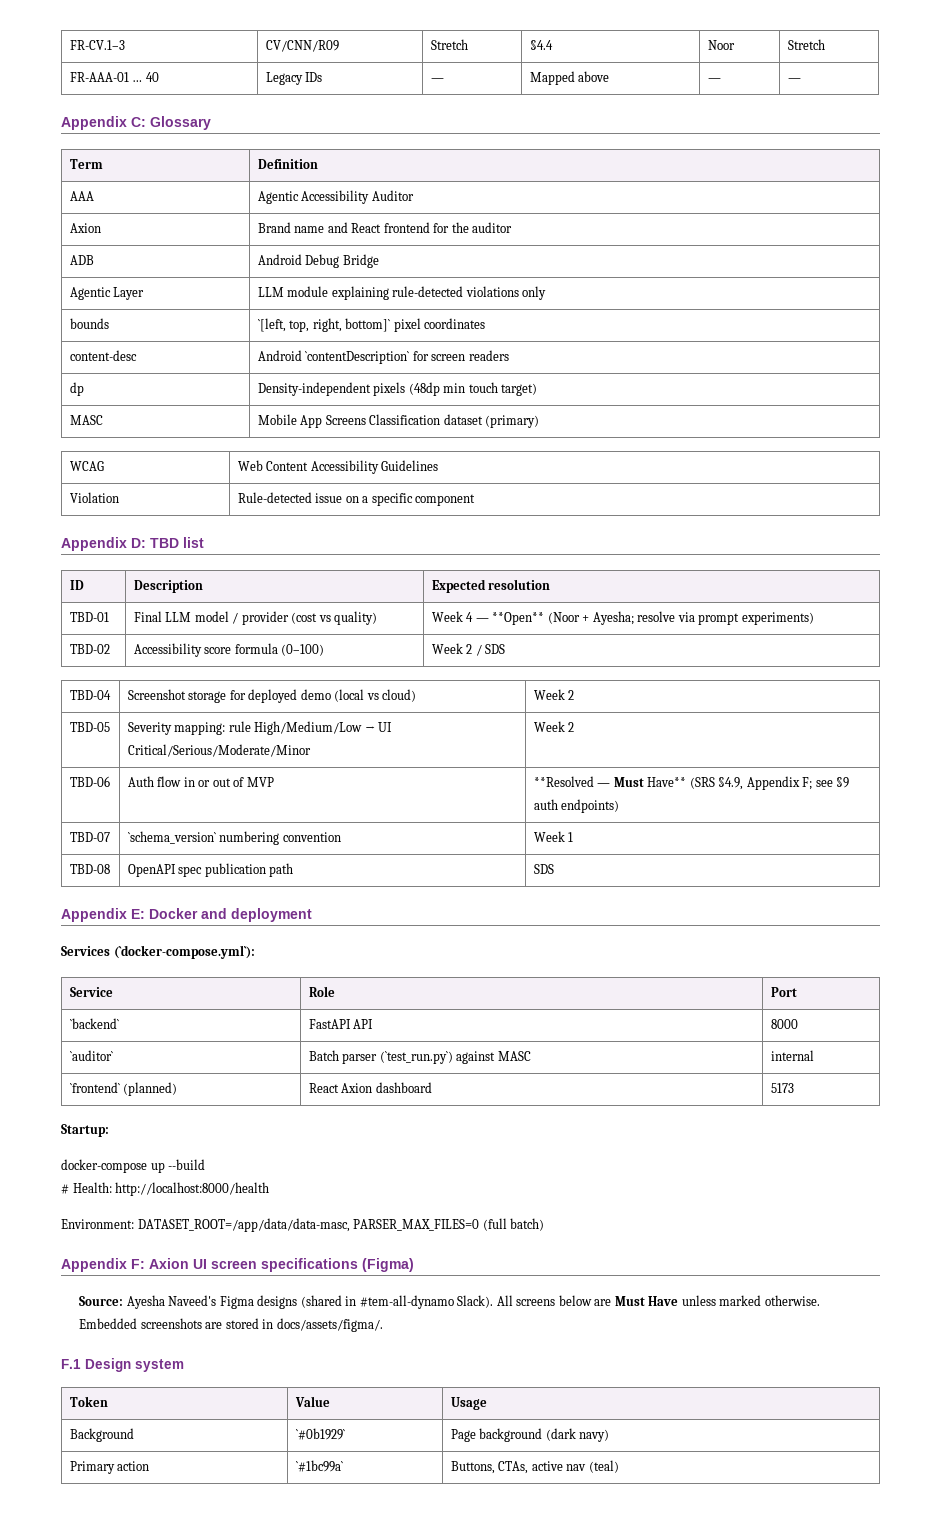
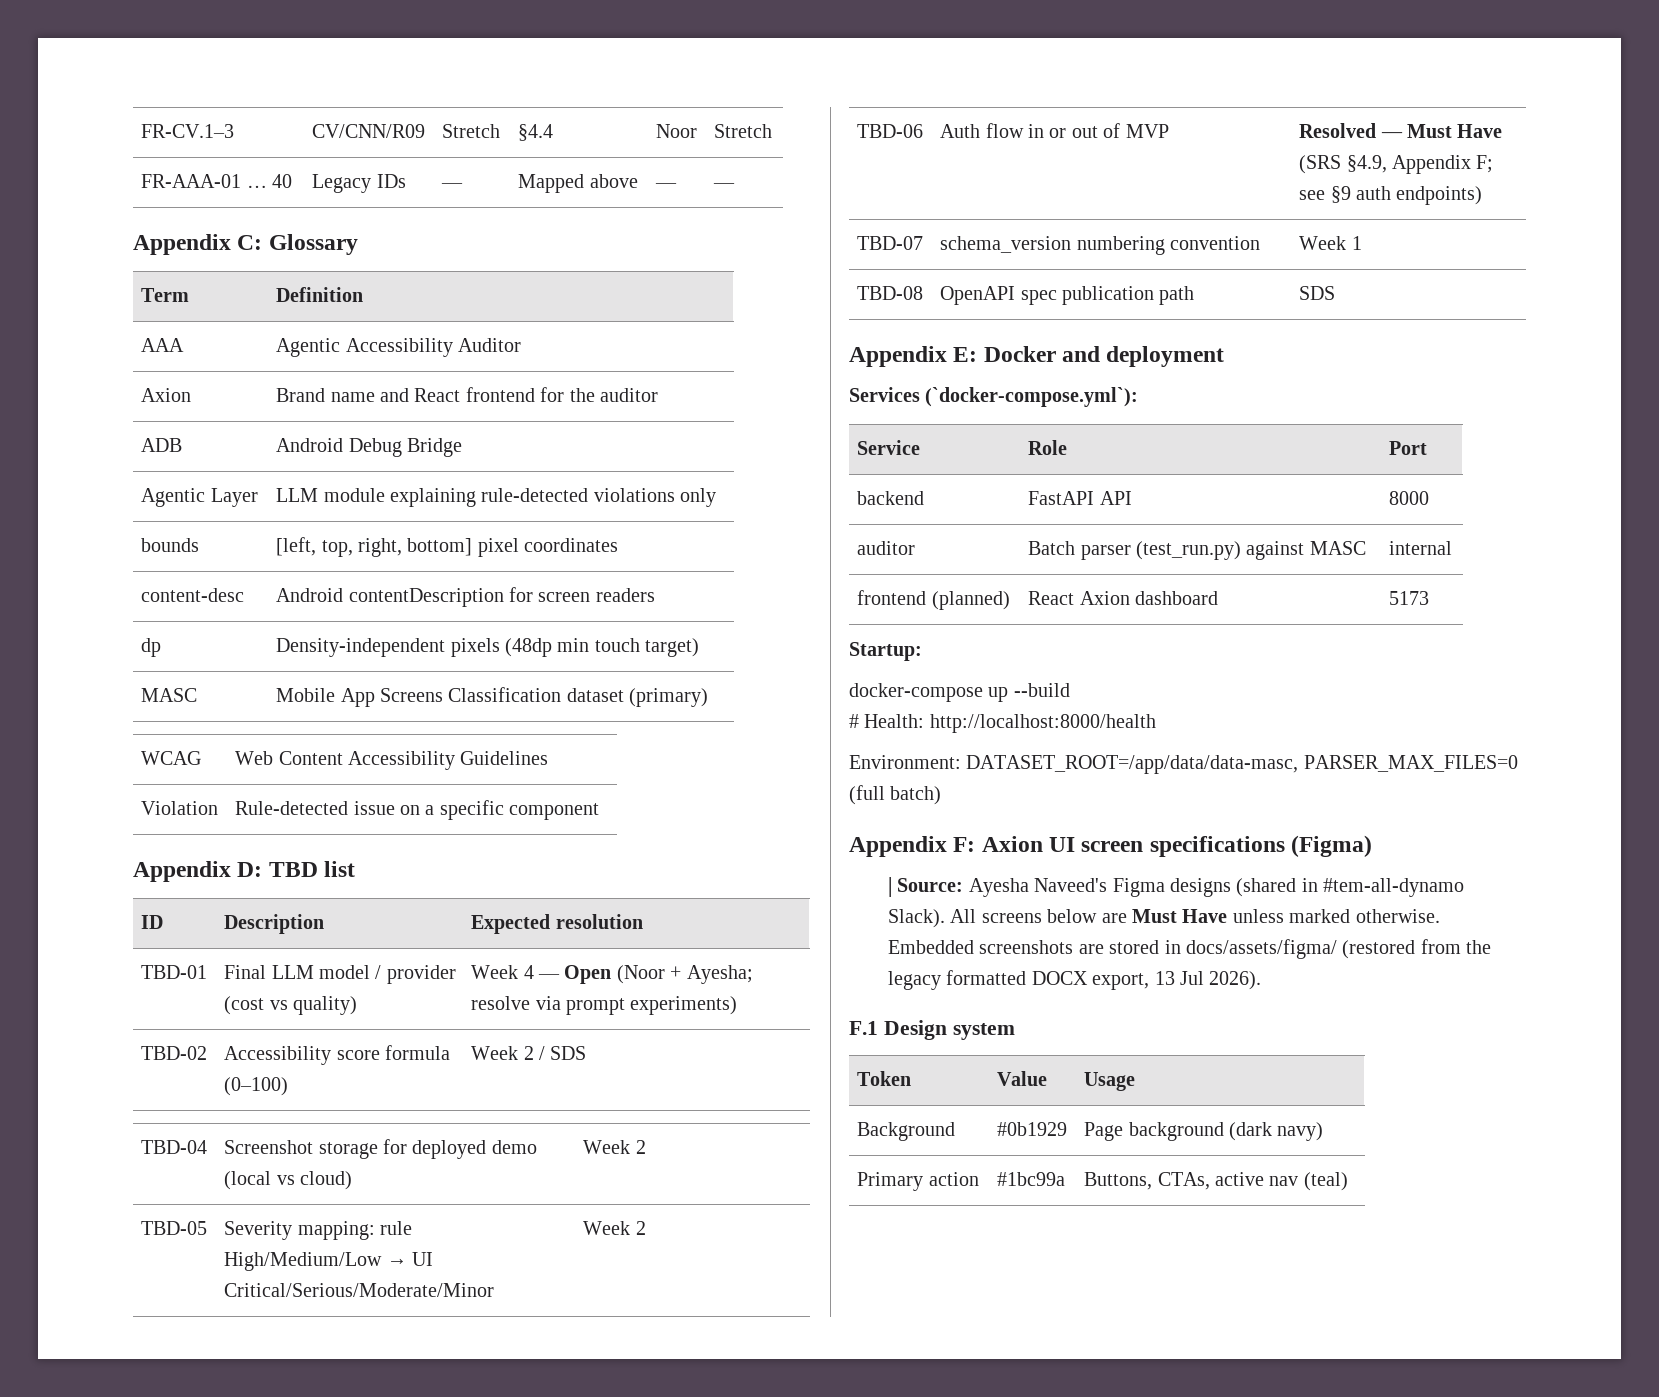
[257,318,286,332] `[left, -> [276,537,317,556] [left,
[345,318,391,332] bottom]` -> [407,538,473,556] bottom]
[305,351,410,364] `contentDescription` -> [348,588,504,607] contentDescription
[492,612,545,625] **Open** -> [564,965,612,984] Open
[533,776,594,787] **Resolved -> [1299,123,1377,138] Resolved
[647,777,687,787] Have** -> [1457,124,1503,138] Have
[127,831,216,844] `schema_version` -> [940,236,1072,253] schema_version
[69,1018,119,1029] `backend` -> [857,491,925,505] backend
[69,1050,113,1061] `auditor` -> [857,541,916,555] auditor
[379,1051,453,1064] (`test_run.py`) -> [1135,541,1241,560] (test_run.py)
[69,1082,120,1093] `frontend` -> [857,590,927,605] frontend
(414, 1265) none -> [887,877,892,897] |
[276,1318,383,1332] docs/assets/figma/. -> [1185,939,1492,959] [887,970,1262,990] docs/assets/figma/ (restored from the legacy formatted DOCX export, 13 Jul 2026).
[295,1428,345,1440] `#0b1929` -> [997,1122,1068,1136] #0b1929
[295,1460,343,1472] `#1bc99a` -> [997,1172,1066,1186] #1bc99a

